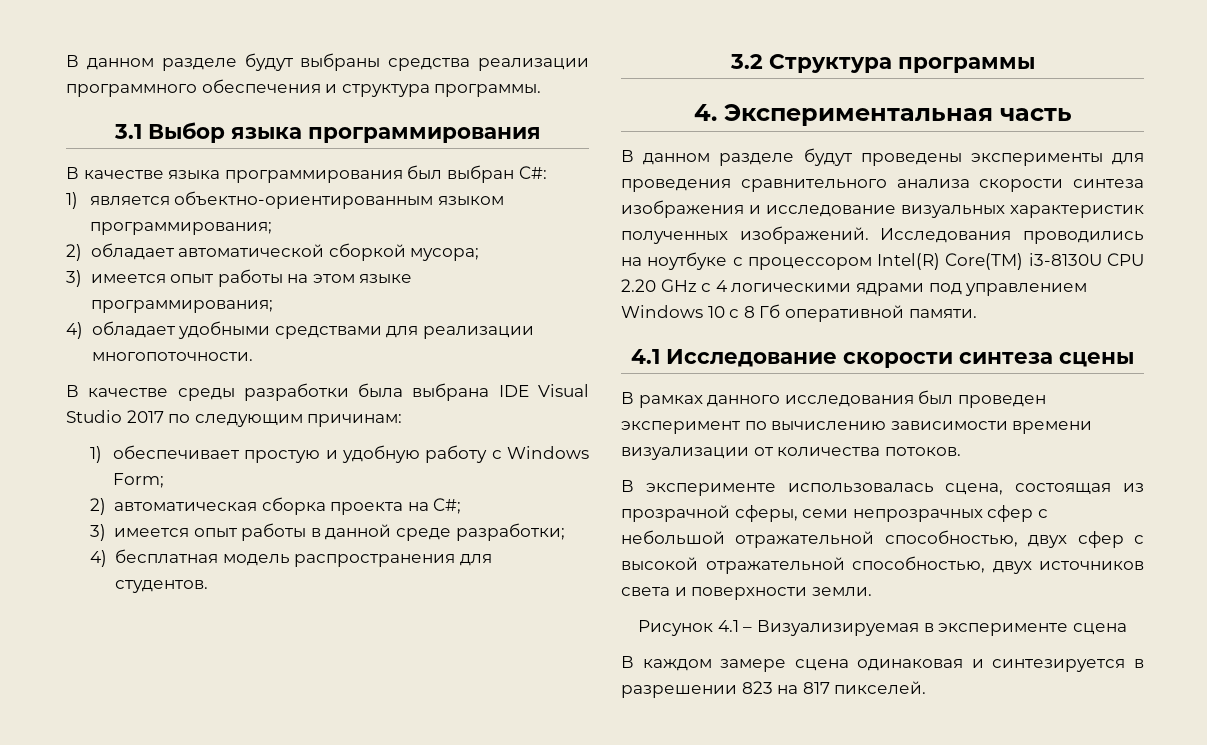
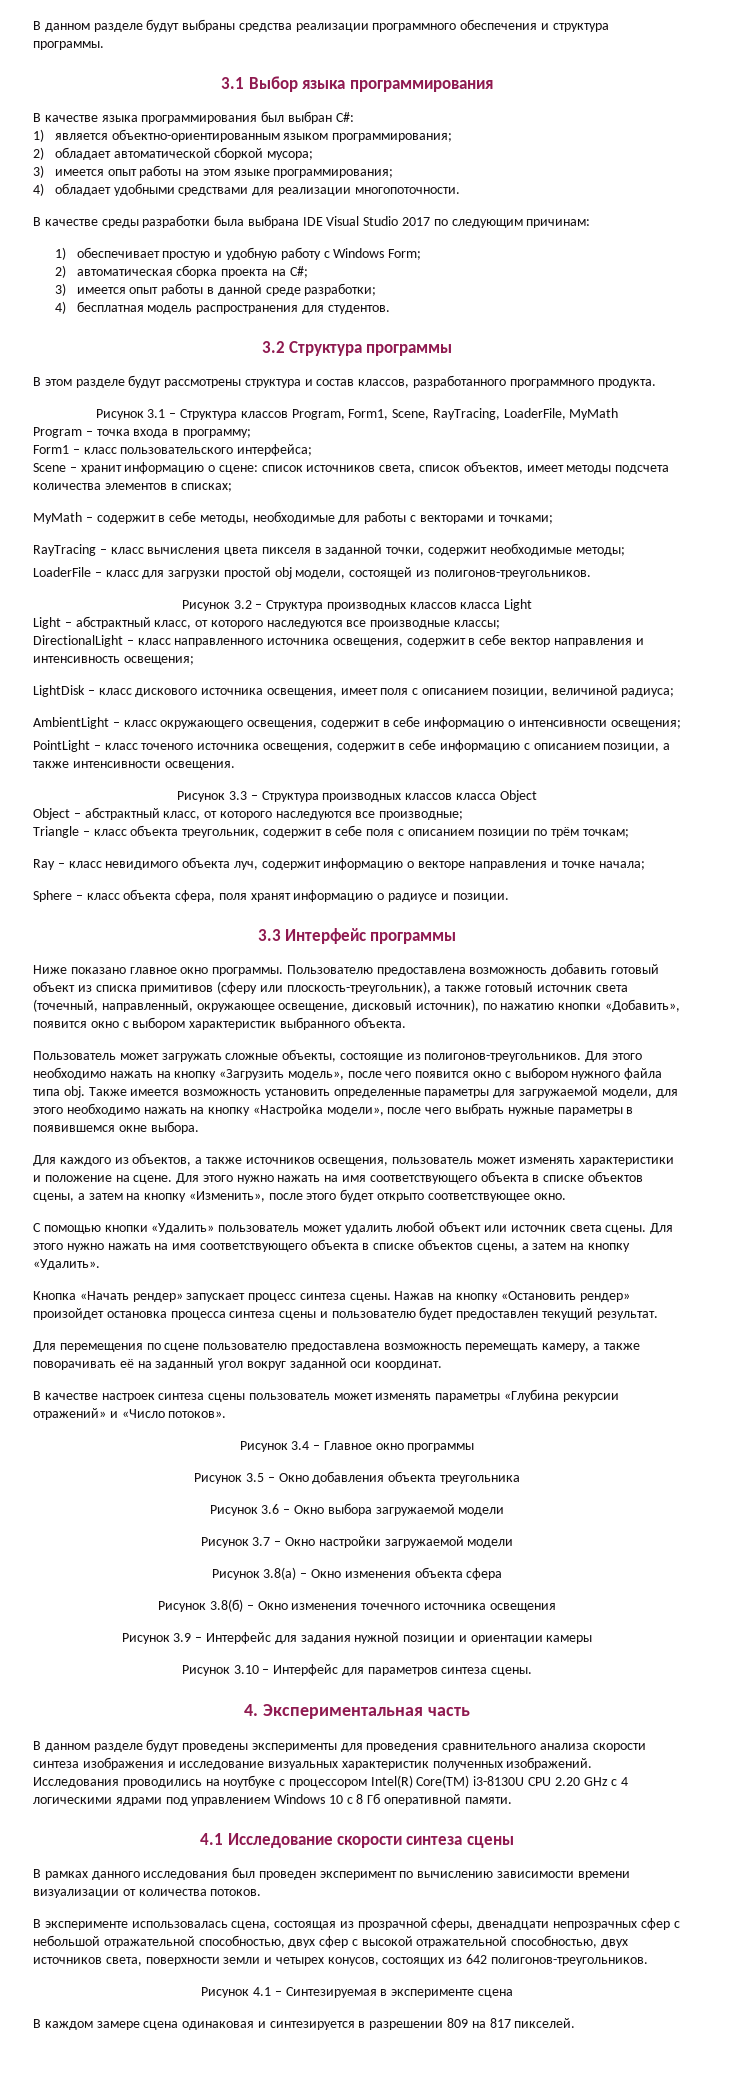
(1035, 65) none -> [33,375,656,388] [95,408,619,420] [33,427,251,438] [33,444,313,456] [33,461,670,474] [33,483,233,492] [33,511,554,524] [33,543,625,556] [33,567,591,579] [181,599,533,611] [33,616,501,629] [33,634,644,647] [33,656,194,665] [33,685,675,697] [33,716,681,729] [33,739,671,752] [33,761,235,770] [177,790,537,802] [33,807,464,820] [33,825,629,838] [33,857,646,870] [33,889,509,902] [257,928,457,944] [33,963,660,976] [33,981,628,994] [33,999,681,1012] [33,1017,406,1030] [33,1049,643,1062] [33,1067,663,1080] [33,1086,678,1098] [33,1103,634,1116] [33,1121,199,1134] [33,1153,674,1166] [33,1171,643,1184] [33,1189,566,1202] [33,1221,674,1234] [33,1239,630,1252] [33,1259,100,1270] [33,1291,630,1302] [33,1307,658,1320] [33,1341,640,1352] [33,1358,443,1370] [33,1389,619,1402] [33,1408,227,1420] [239,1441,475,1452] [194,1471,520,1484] [209,1503,505,1516] [200,1536,514,1548] [211,1567,503,1580] [158,1599,556,1612] [121,1632,593,1644] [181,1664,533,1676] // В этом разделе будут рассмотрены структура и состав классов, разработанного программного продукта. // Рисунок 3.1 – Структура классов Program, Form1, Scene, RayTracing, LoaderFile, MyMath // Program – точка входа в программу; // Form1 – класс пользовательского интерфейса; // Scene – хранит информацию о сцене: список источников света, список объектов, имеет методы подсчета количества элементов в списках; // MyMath – содержит в себе методы, необходимые для работы с векторами и точками; // RayTracing – класс вычисления цвета пикселя в заданной точки, содержит необходимые методы; // LoaderFile – класс для загрузки простой obj модели, состоящей из полигонов-треугольников. // Рисунок 3.2 – Структура производных классов класса Light // Light – абстрактный класс, от которого наследуются все производные классы; // DirectionalLight – класс направленного источника освещения, содержит в себе вектор направления и интенсивность освещения; // LightDisk – класс дискового источника освещения, имеет поля с описанием позиции, величиной радиуса; // AmbientLight – класс окружающего освещения, содержит в себе информацию о интенсивности освещения; // PointLight – класс точеного источника освещения, содержит в себе информацию с описанием позиции, а также интенсивности освещения. // Рисунок 3.3 – Структура производных классов класса Object // Object – абстрактный класс, от которого наследуются все производные; // Triangle – класс объекта треугольник, содержит в себе поля с описанием позиции по трём точкам; // Ray – класс невидимого объекта луч, содержит информацию о векторе направления и точке начала; // Sphere – класс объекта сфера, поля хранят информацию о радиусе и позиции. // 3.3 Интерфейс программы // Ниже показано главное окно программы. Пользователю предоставлена возможность добавить готовый объект из списка примитивов (сферу или плоскость-треугольник), а также готовый источник света (точечный, направленный, окружающее освещение, дисковый источник), по нажатию кнопки «Добавить», появится окно с выбором характеристик выбранного объекта. // Пользователь может загружать сложные объекты, состоящие из полигонов-треугольников. Для этого необходимо нажать на кнопку «Загрузить модель», после чего появится окно с выбором нужного файла типа obj. Также имеется возможность установить определенные параметры для загружаемой модели, для этого необходимо нажать на кнопку «Настройка модели», после чего выбрать нужные параметры в появившемся окне выбора. // Для каждого из объектов, а также источников освещения, пользователь может изменять характеристики и положение на сцене. Для этого нужно нажать на имя соответствующего объекта в списке объектов сцены, а затем на кнопку «Изменить», после этого будет открыто соответствующее окно. // С помощью кнопки «Удалить» пользователь может удалить любой объект или источник света сцены. Для этого нужно нажать на имя соответствующего объекта в списке объектов сцены, а затем на кнопку «Удалить». // Кнопка «Начать рендер» запускает процесс синтеза сцены. Нажав на кнопку «Остановить рендер» произойдет остановка процесса синтеза сцены и пользователю будет предоставлен текущий результат. // Для перемещения по сцене пользователю предоставлена возможность перемещать камеру, а также поворачивать её на заданный угол вокруг заданной оси координат. // В качестве настроек синтеза сцены пользователь может изменять параметры «Глубина рекурсии отражений» и «Число потоков». // Рисунок 3.4 – Главное окно программы // Рисунок 3.5 – Окно добавления объекта треугольника // Рисунок 3.6 – Окно выбора загружаемой модели // Рисунок 3.7 – Окно настройки загружаемой модели // Рисунок 3.8(а) – Окно изменения объекта сфера // Рисунок 3.8(б) – Окно изменения точечного источника освещения // Рисунок 3.9 – Интерфейс для задания нужной позиции и ориентации камеры // Рисунок 3.10 – Интерфейс для параметров синтеза сцены.
[802,509,849,518] семи -> [477,1921,550,1930] двенадцати
[621,587,872,600] света и поверхности земли. -> [105,1954,648,1966] света, поверхности земли и четырех конусов, состоящих из 642 полигонов-треугольников.
[757,620,919,636] Визуализируемая -> [285,1987,377,1998] Синтезируемая
[741,681,773,694] 823 -> [447,2018,469,2028] 809

